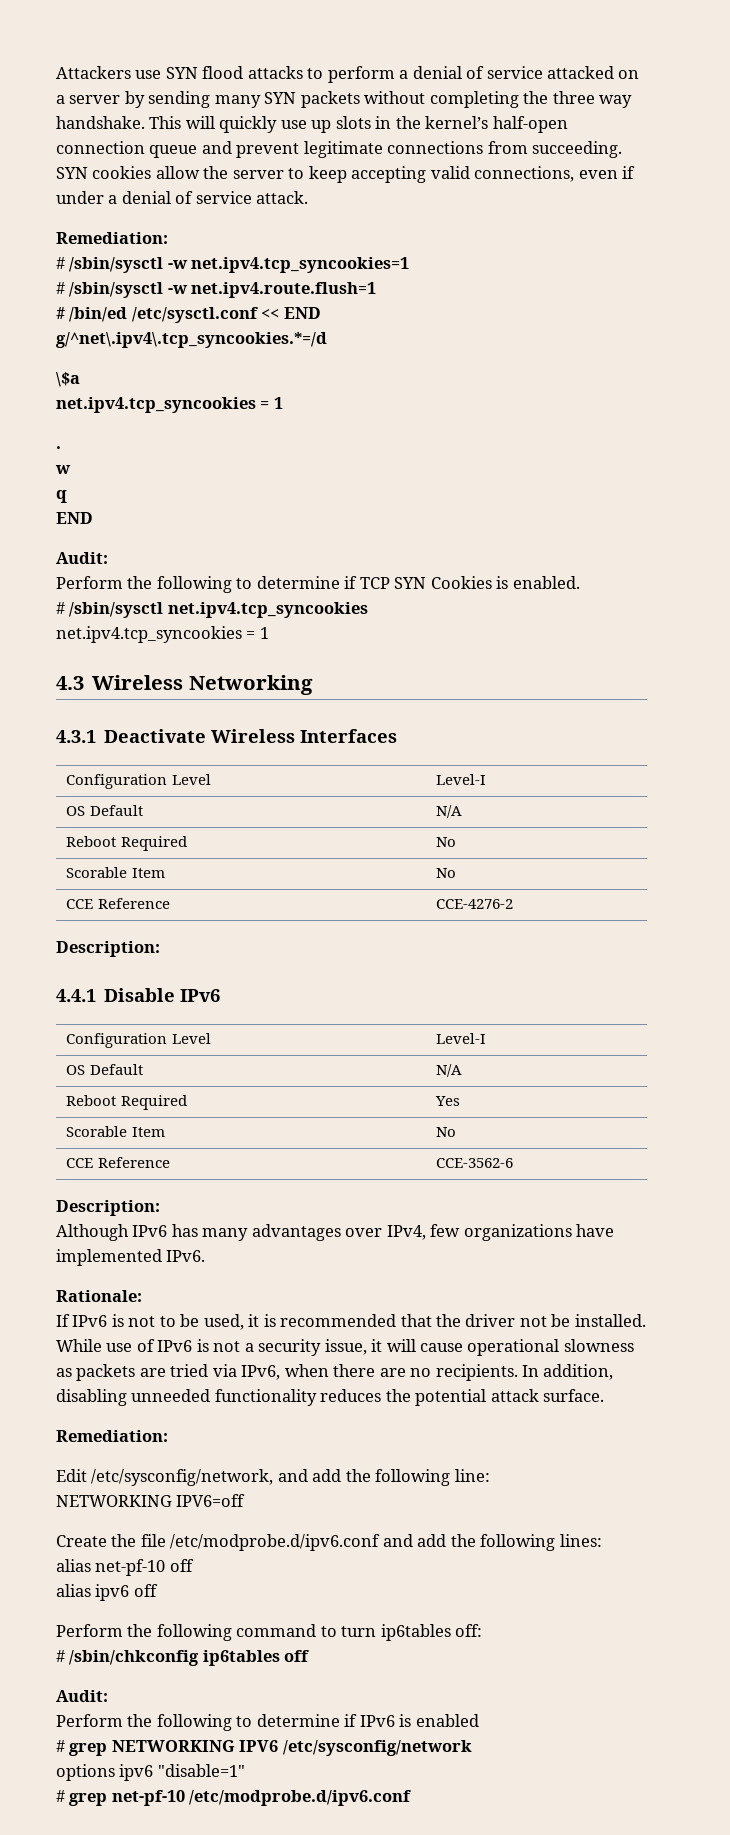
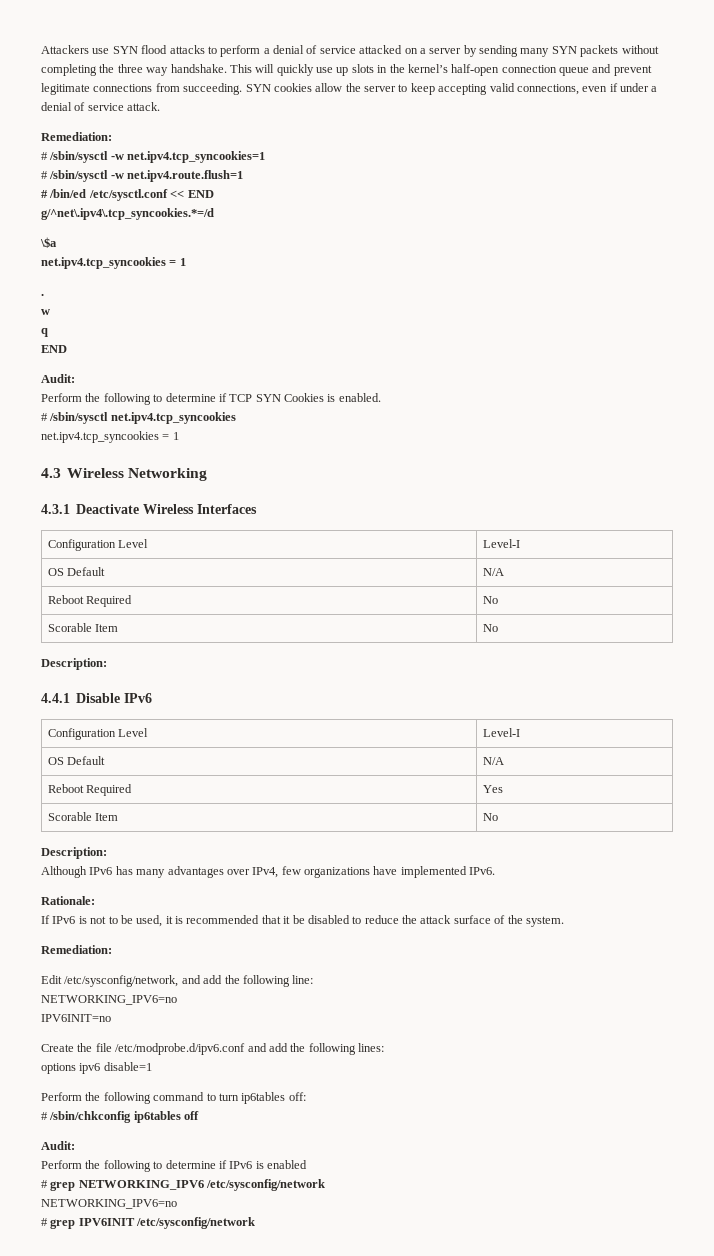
[66,898,170,909] [436,899,514,909] // CCE Reference | CCE-4276-2 -> (498, 628) none
[66,1157,170,1168] [436,1158,514,1168] // CCE Reference | CCE-3562-6 -> (498, 817) none
[436,1314,646,1327] [56,1339,634,1356] [56,1364,614,1381] [56,1389,605,1406] the driver not be installed. While use of IPv6 is not a security issue, it will cause operational slowness as packets are tried via IPv6, when there are no recipients. In addition, disabling unneeded functionality reduces the potential attack surface. -> [283,915,564,927] it be disabled to reduce the attack surface of the system.
[56,1494,246,1507] NETWORKING IPV6=off -> [41,995,177,1005] [41,1014,111,1022] NETWORKING_IPV6=no // IPV6INIT=no
[56,1559,194,1576] [56,1584,158,1601] alias net-pf-10 off // alias ipv6 off -> [41,1062,152,1074] options ipv6 disable=1
[111,1740,279,1752] NETWORKING IPV6 -> [78,1180,204,1190] NETWORKING_IPV6
[56,1764,245,1781] [56,1790,412,1806] options ipv6 "disable=1" // # grep net-pf-10 /etc/modprobe.d/ipv6.conf -> [41,1199,177,1209] [41,1217,256,1229] NETWORKING_IPV6=no // # grep IPV6INIT /etc/sysconfig/network

